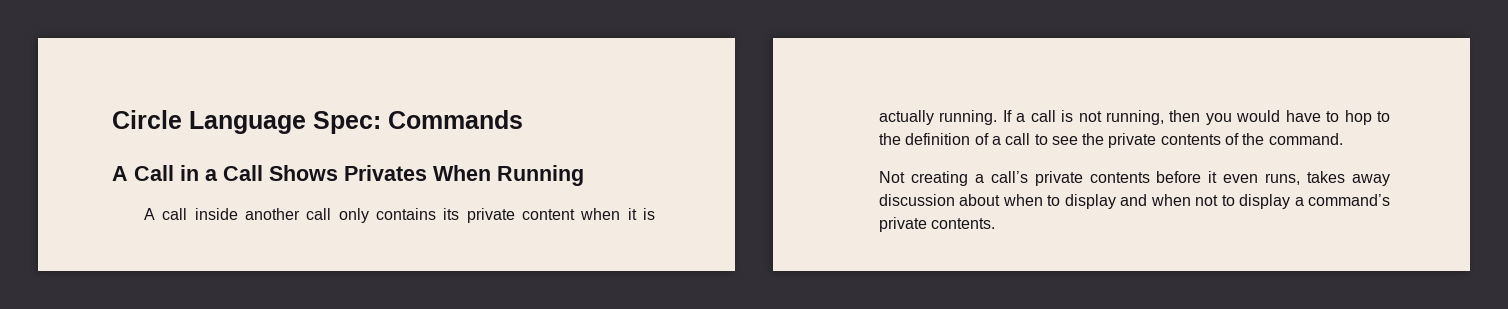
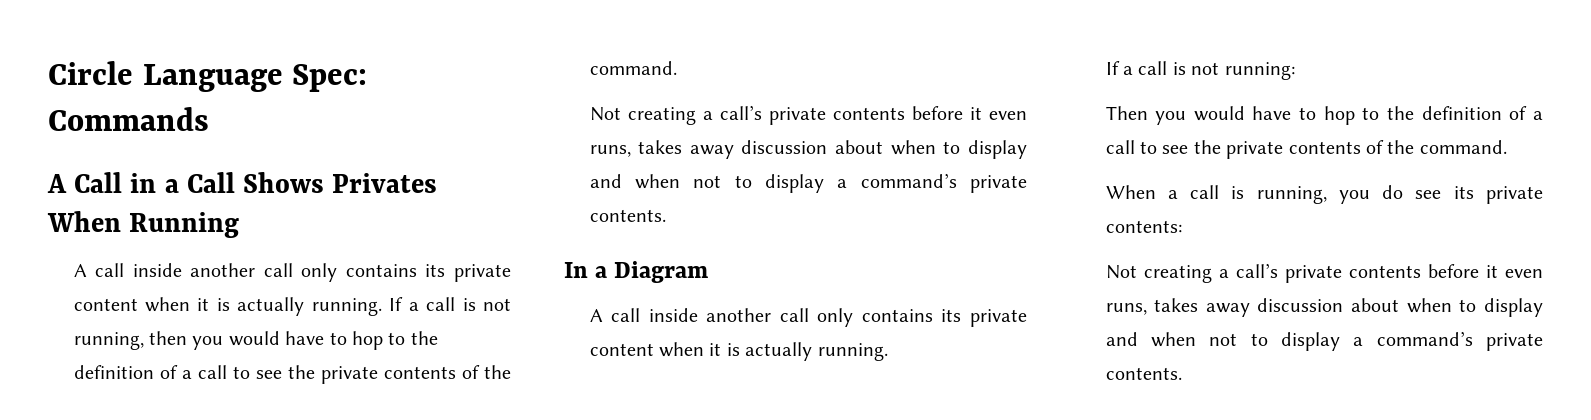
(996, 223) none -> [564,261,709,283] [589,308,1027,327] [589,342,888,361] [1105,61,1295,80] [1105,106,1543,125] [1105,140,1507,159] [1105,185,1543,204] [1105,220,1182,233] [1105,263,1543,283] [1105,298,1543,317] [1105,331,1543,351] [1105,367,1182,380] // In a Diagram // A call inside another call only contains its private content when it is actually running. // If a call is not running: // Then you would have to hop to the definition of a call to see the private contents of the command. // When a call is running, you do see its private contents: // Not creating a call’s private contents before it even runs, takes away discussion about when to display and when not to display a command’s private contents.

